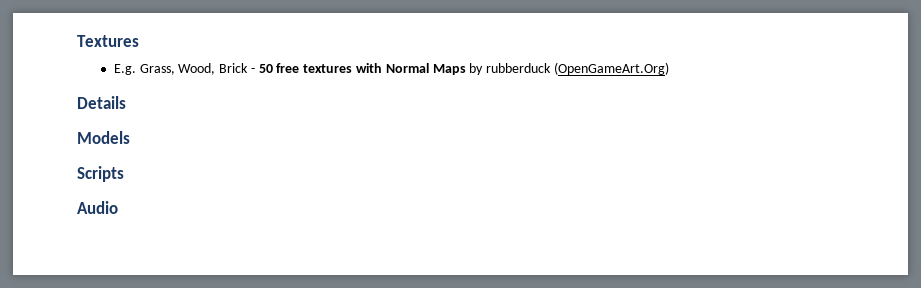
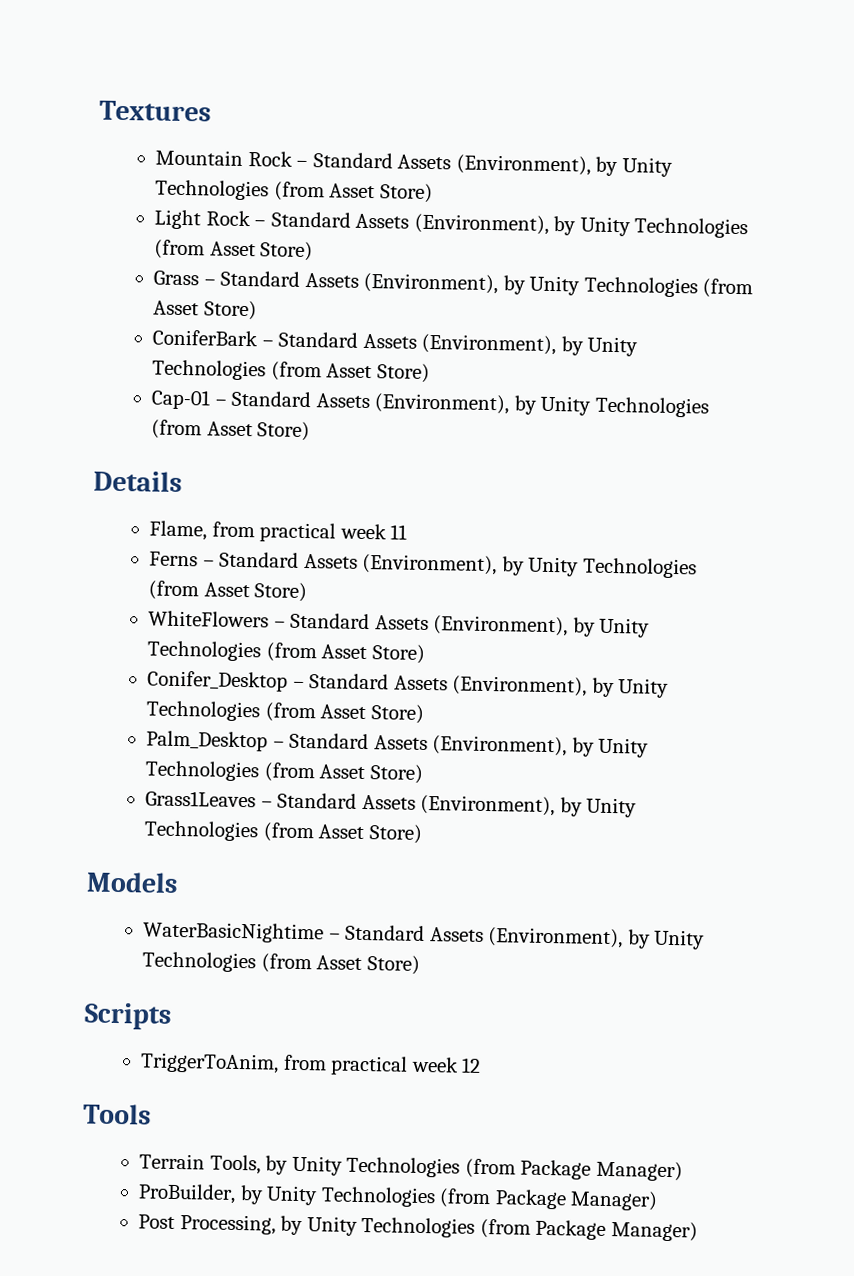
[113,62,669,75] [77,96,126,109] [77,131,130,144] [77,166,124,182] [77,201,118,214] E.g. Grass, Wood, Brick - 50 free textures with Normal Maps by rubberduck (OpenGameArt.Org) // Details // Models // Scripts // Audio -> [155,149,673,177] [155,179,433,204] [154,209,749,239] [154,239,314,262] [153,270,754,299] [153,300,257,321] [152,329,639,357] [152,359,430,384] [151,389,709,418] [151,419,311,442] [93,470,182,492] [149,520,408,543] [149,551,697,579] [148,580,308,603] [148,610,651,638] [147,640,425,664] [147,670,670,698] [146,700,424,724] [146,730,650,758] [145,760,423,784] [145,790,638,818] [144,820,422,844] [86,871,178,893] [143,921,706,950] [142,951,420,975] [84,1002,172,1030] [140,1052,482,1076] [83,1103,151,1125] [139,1153,683,1182] [138,1183,659,1211] [138,1214,698,1242] Mountain Rock – Standard Assets (Environment), by Unity Technologies (from Asset Store) // Light Rock – Standard Assets (Environment), by Unity Technologies (from Asset Store) // Grass – Standard Assets (Environment), by Unity Technologies (from Asset Store) // ConiferBark – Standard Assets (Environment), by Unity Technologies (from Asset Store) // Cap-01 – Standard Assets (Environment), by Unity Technologies (from Asset Store) // Details // Flame, from practical week 11 // Ferns – Standard Assets (Environment), by Unity Technologies (from Asset Store) // WhiteFlowers – Standard Assets (Environment), by Unity Technologies (from Asset Store) // Conifer_Desktop – Standard Assets (Environment), by Unity Technologies (from Asset Store) // Palm_Desktop – Standard Assets (Environment), by Unity Technologies (from Asset Store) // Grass1Leaves – Standard Assets (Environment), by Unity Technologies (from Asset Store) // Models // WaterBasicNightime – Standard Assets (Environment), by Unity Technologies (from Asset Store) // Scripts // TriggerToAnim, from practical week 12 // Tools // Terrain Tools, by Unity Technologies (from Package Manager) // ProBuilder, by Unity Technologies (from Package Manager) // Post Processing, by Unity Technologies (from Package Manager)

